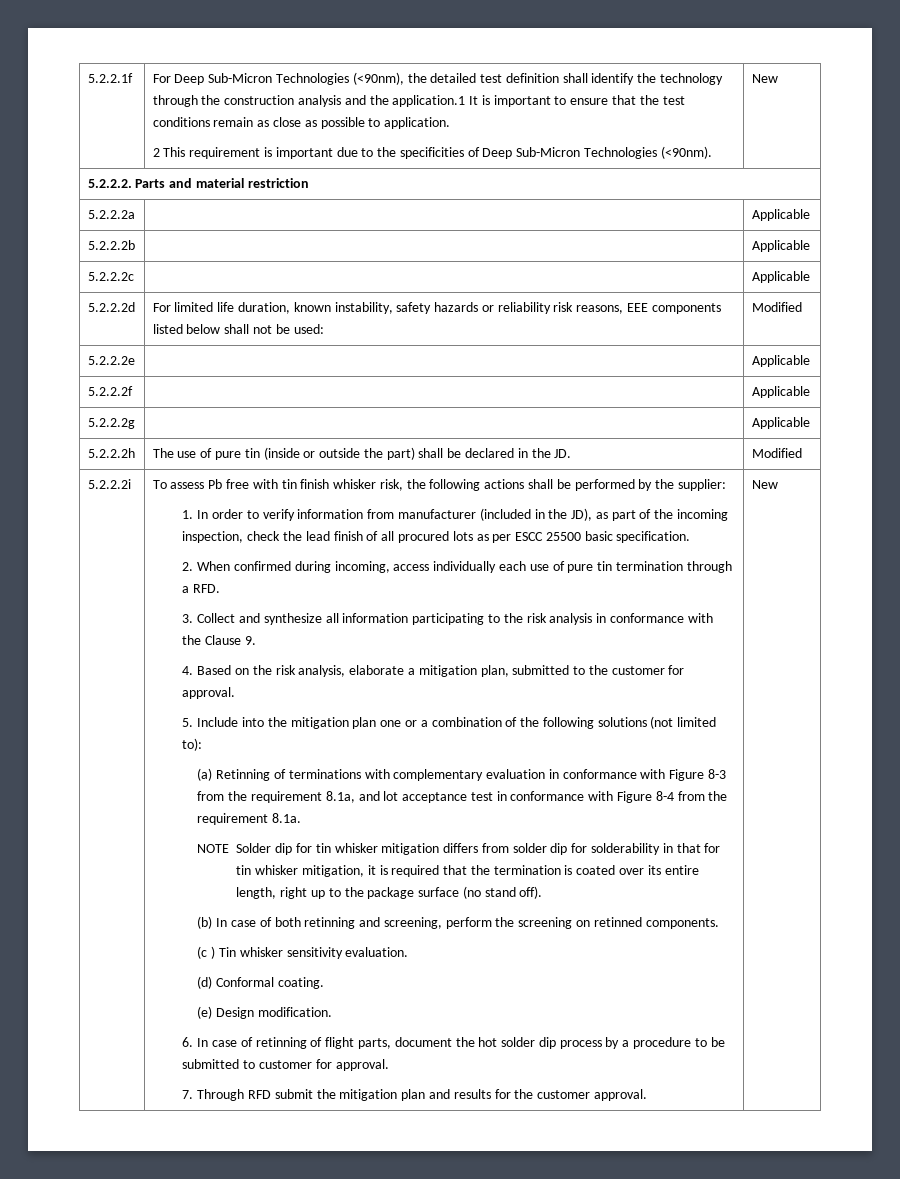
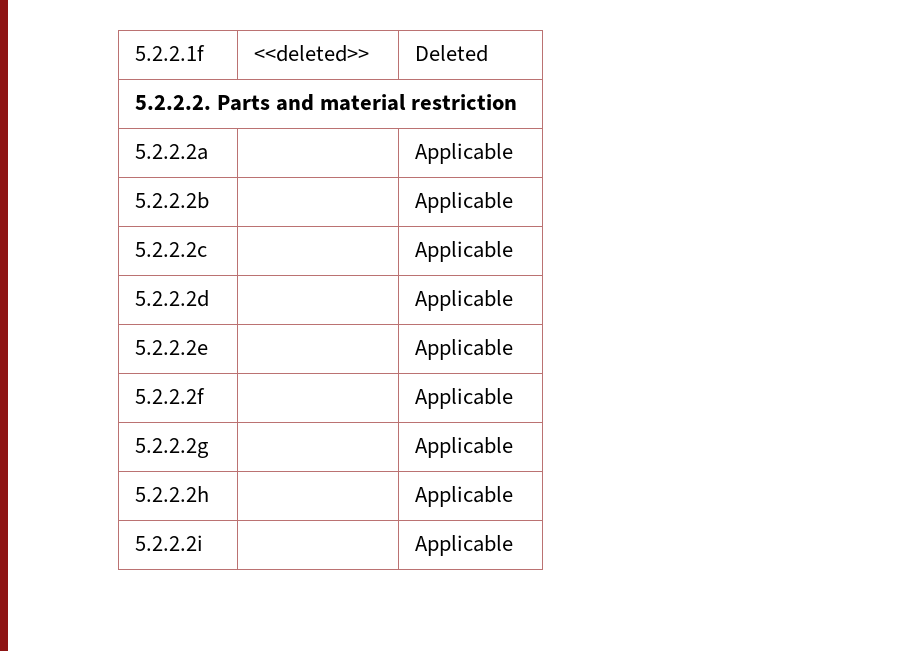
[152,72,723,85] [152,95,685,107] [152,117,451,129] [152,146,712,159] [751,74,778,83] For Deep Sub-Micron Technologies (<90nm), the detailed test definition shall identify the technology through the construction analysis and the application.1 It is important to ensure that the test conditions remain as close as possible to application. // 2 This requirement is important due to the specificities of Deep Sub-Micron Technologies (<90nm). | New -> [254,45,370,62] [415,45,489,62] <<deleted>> | Deleted
[152,302,721,314] [152,324,324,334] [751,302,802,312] For limited life duration, known instability, safety hazards or reliability risk reasons, EEE components listed below shall not be used: | Modified -> [415,290,514,311] | Applicable
[152,447,572,460] [751,448,802,458] [87,479,131,489] [152,479,726,491] [182,508,728,521] [182,531,691,543] [182,561,732,573] [182,584,221,593] [182,613,713,625] [182,635,257,645] [182,665,685,677] [182,687,236,699] [182,716,717,729] [182,738,203,751] [197,768,727,781] [197,791,728,803] [197,813,302,825] [197,843,721,855] [236,865,699,877] [236,886,543,899] [197,916,719,929] [197,946,409,959] [197,976,324,989] [197,1006,332,1019] [182,1037,725,1049] [182,1059,389,1071] [182,1089,647,1101] [751,480,778,489] The use of pure tin (inside or outside the part) shall be declared in the JD. | Modified // 5.2.2.2i | To assess Pb free with tin finish whisker risk, the following actions shall be performed by the supplier: // 1. In order to verify information from manufacturer (included in the JD), as part of the incoming inspection, check the lead finish of all procured lots as per ESCC 25500 basic specification. // 2. When confirmed during incoming, access individually each use of pure tin termination through a RFD. // 3. Collect and synthesize all information participating to the risk analysis in conformance with the Clause 9. // 4. Based on the risk analysis, elaborate a mitigation plan, submitted to the customer for approval. // 5. Include into the mitigation plan one or a combination of the following solutions (not limited to): // (a) Retinning of terminations with complementary evaluation in conformance with Figure 8-3 from the requirement 8.1a, and lot acceptance test in conformance with Figure 8-4 from the requirement 8.1a. // NOTE Solder dip for tin whisker mitigation differs from solder dip for solderability in that for tin whisker mitigation, it is required that the termination is coated over its entire length, right up to the package surface (no stand off). // (b) In case of both retinning and screening, perform the screening on retinned components. // (c ) Tin whisker sensitivity evaluation. // (d) Conformal coating. // (e) Design modification. // 6. In case of retinning of flight parts, document the hot solder dip process by a procedure to be submitted to customer for approval. // 7. Through RFD submit the mitigation plan and results for the customer approval. | New -> [415,486,514,507] [135,535,204,551] [415,535,514,556] | Applicable // 5.2.2.2i | | Applicable

